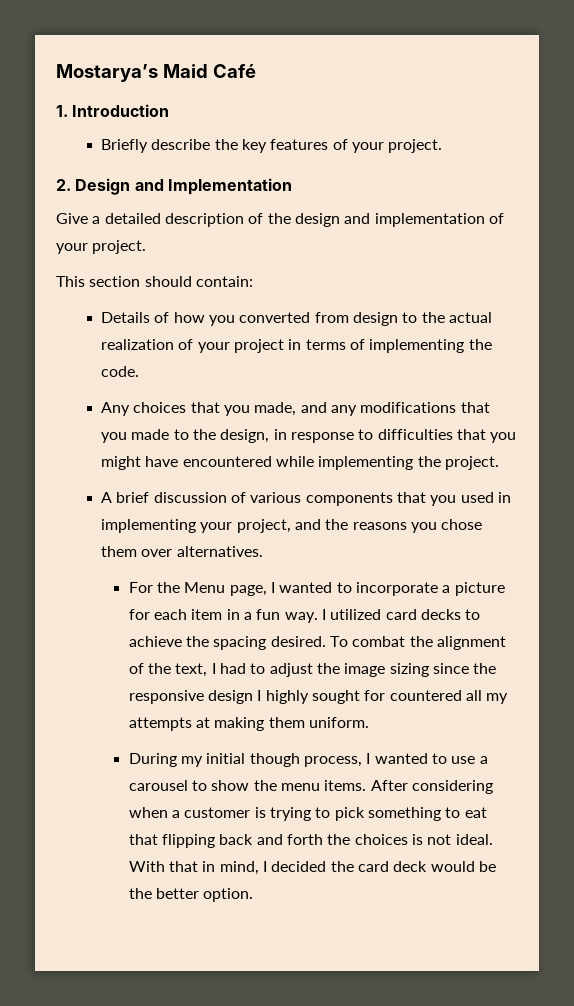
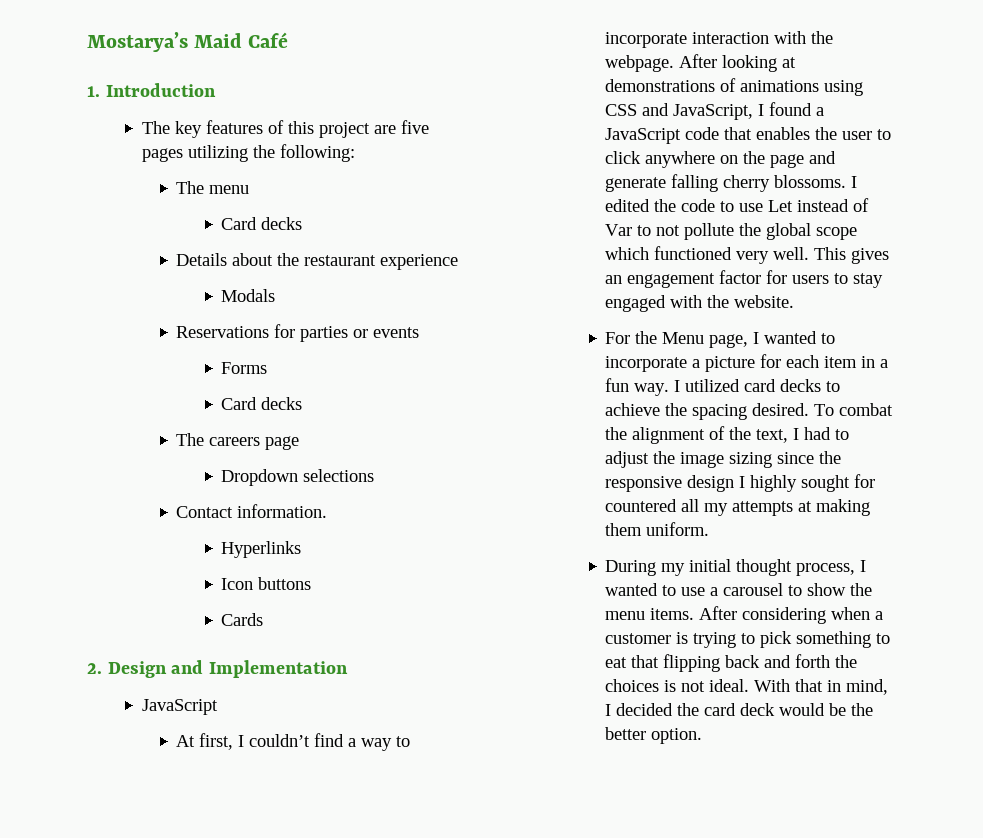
[101,139,443,153] [56,178,292,195] [56,213,504,227] [56,240,147,254] [56,276,253,287] [101,312,493,326] [101,339,492,353] [101,366,140,377] [101,402,490,416] [101,429,517,443] [101,456,500,470] [101,492,512,506] [101,519,483,533] [101,546,263,557] Briefly describe the key features of your project. // 2. Design and Implementation // Give a detailed description of the design and implementation of your project. // This section should contain: // Details of how you converted from design to the actual realization of your project in terms of implementing the code. // Any choices that you made, and any modifications that you made to the design, in response to difficulties that you might have encountered while implementing the project. // A brief discussion of various components that you used in implementing your project, and the reasons you chose them over alternatives. -> [141,120,429,138] [141,144,355,162] [176,181,250,194] [221,217,303,230] [176,253,459,270] [221,289,276,302] [176,324,420,342] [221,362,268,374] [221,397,303,410] [176,433,300,450] [221,469,375,486] [176,504,328,518] [221,541,302,558] [221,577,312,590] [221,613,264,626] [87,660,349,678] [141,699,218,715] [176,733,411,751] [605,31,834,48] [605,54,797,72] [605,78,864,96] [605,102,825,120] [605,127,892,144] [605,151,837,168] [605,174,858,192] [605,198,870,212] [605,223,858,240] [605,246,890,264] [605,270,884,288] [605,295,795,312] The key features of this project are five pages utilizing the following: // The menu // Card decks // Details about the restaurant experience // Modals // Reservations for parties or events // Forms // Card decks // The careers page // Dropdown selections // Contact information. // Hyperlinks // Icon buttons // Cards // 2. Design and Implementation // JavaScript // At first, I couldn’t find a way to incorporate interaction with the webpage. After looking at demonstrations of animations using CSS and JavaScript, I found a JavaScript code that enables the user to click anywhere on the page and generate falling cherry blossoms. I edited the code to use Let instead of Var to not pollute the global scope which functioned very well. This gives an engagement factor for users to stay engaged with the website.
[249,753,300,767] though -> [736,559,793,576] thought

